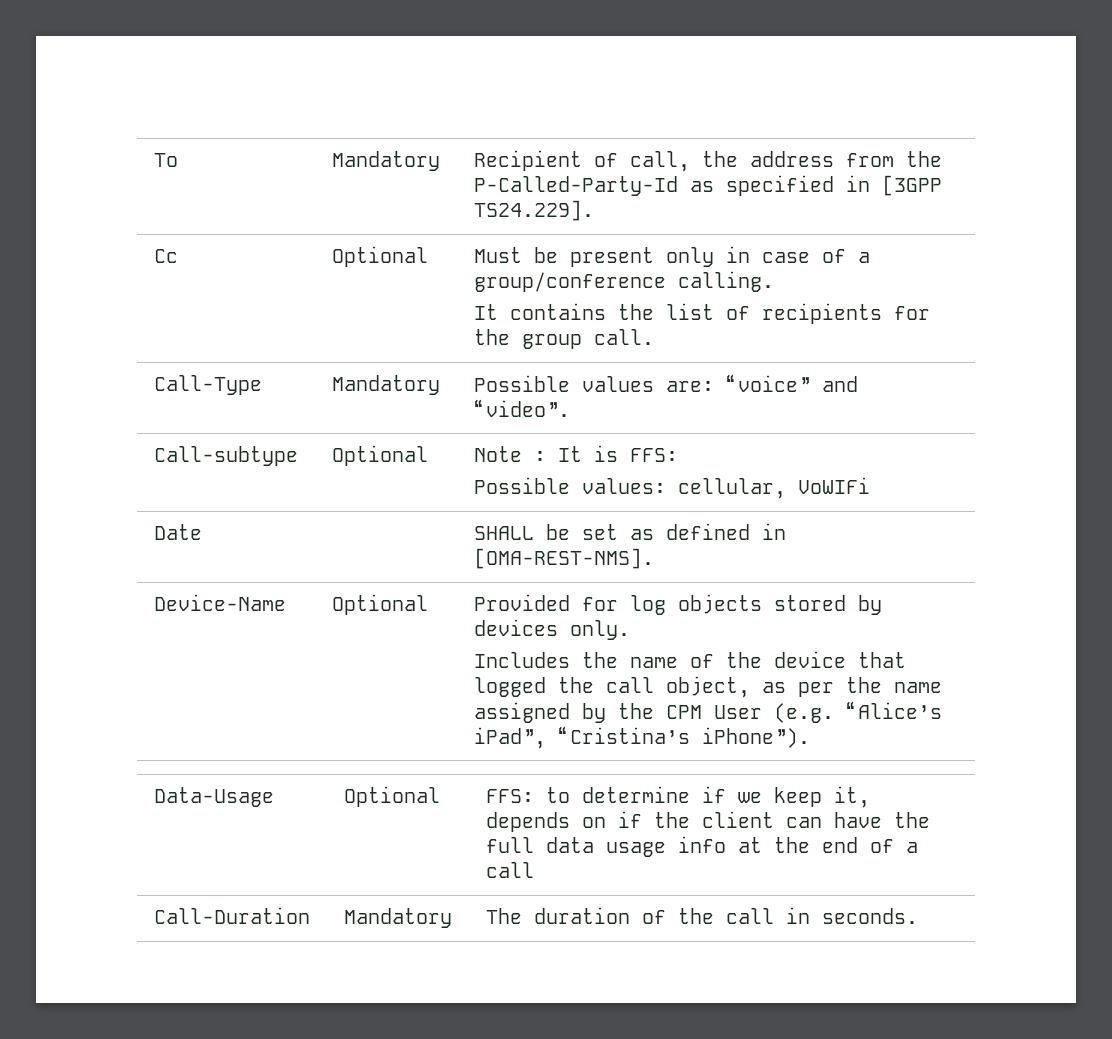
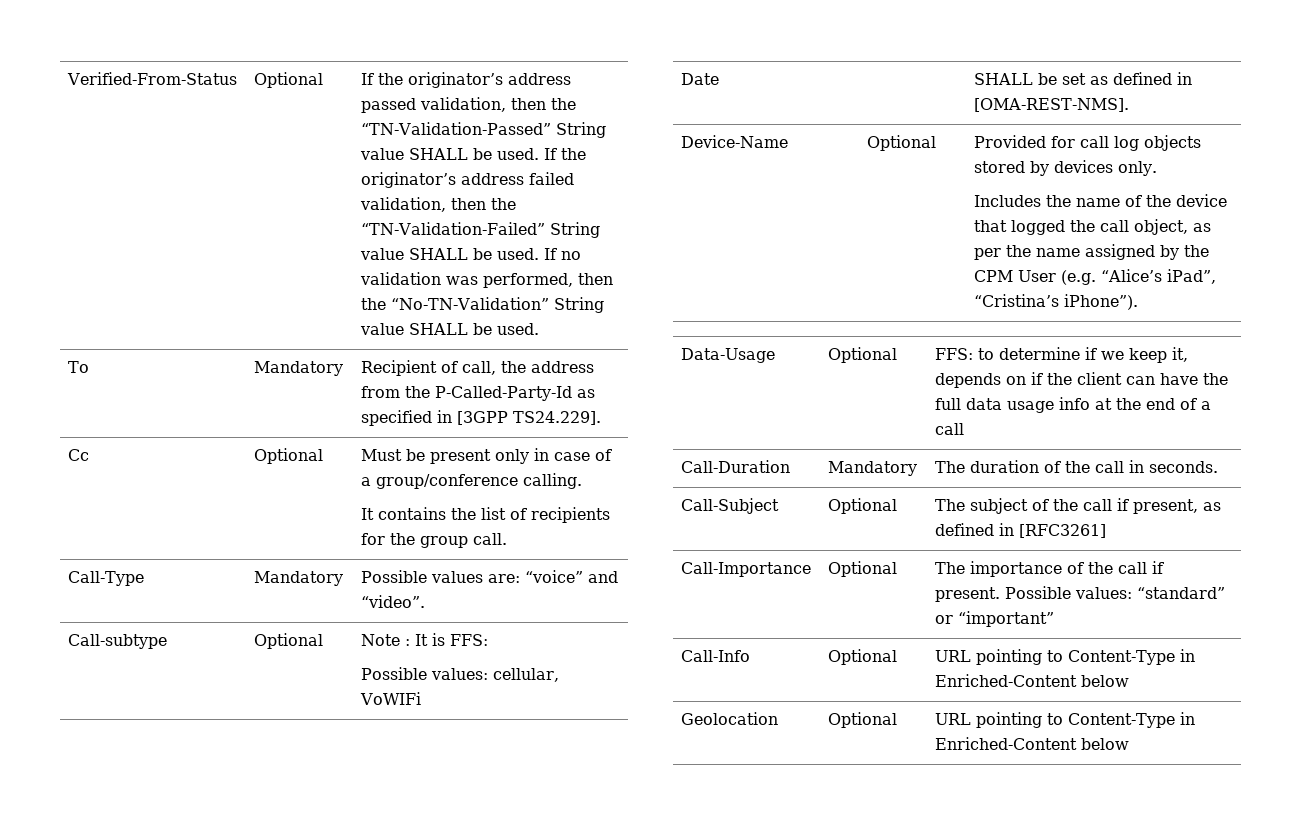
(153, 160) none -> [67,72,238,85] [254,72,324,88] [361,72,572,88] [361,97,577,113] [361,122,607,138] [360,148,587,160] [361,172,575,188] [360,197,517,212] [361,222,601,238] [360,248,582,260] [360,272,614,288] [361,297,605,313] [360,323,540,335] Verified-From-Status | Optional | If the originator’s address passed validation, then the “TN-Validation-Passed” String value SHALL be used. If the originator’s address failed validation, then the “TN-Validation-Failed” String value SHALL be used. If no validation was performed, then the “No-TN-Validation” String value SHALL be used. //
(618, 604) none -> [1080,136,1110,148] call
(918, 916) none -> [681,498,780,514] [828,498,898,514] [935,498,1222,514] [935,523,1107,538] [681,562,812,577] [828,561,898,577] [935,561,1165,577] [935,586,1226,602] [935,611,1055,627] [681,650,751,662] [828,649,898,665] [935,649,1196,665] [935,674,1130,687] [681,712,779,725] [828,712,898,728] [935,712,1196,728] [935,737,1130,750] // Call-Subject | Optional | The subject of the call if present, as defined in [RFC3261] // Call-Importance | Optional | The importance of the call if present. Possible values: “standard” or “important” // Call-Info | Optional | URL pointing to Content-Type in Enriched-Content below // Geolocation | Optional | URL pointing to Content-Type in Enriched-Content below

